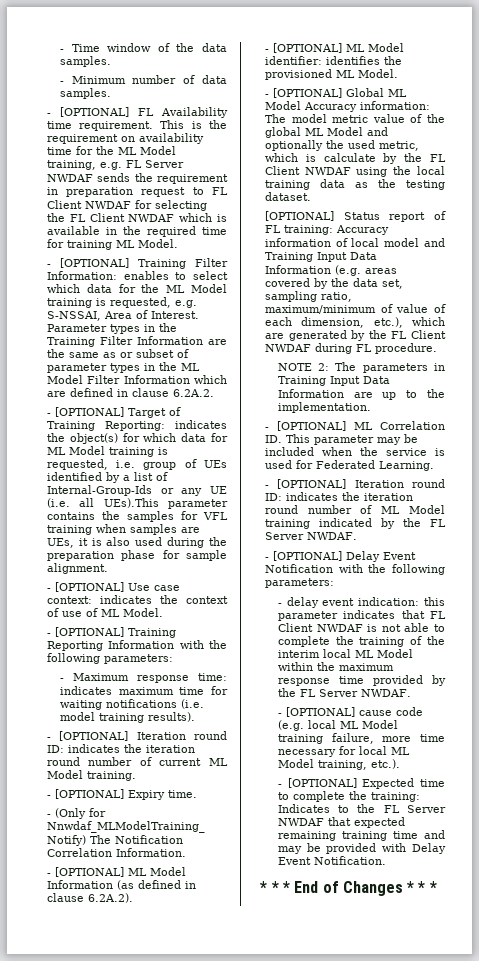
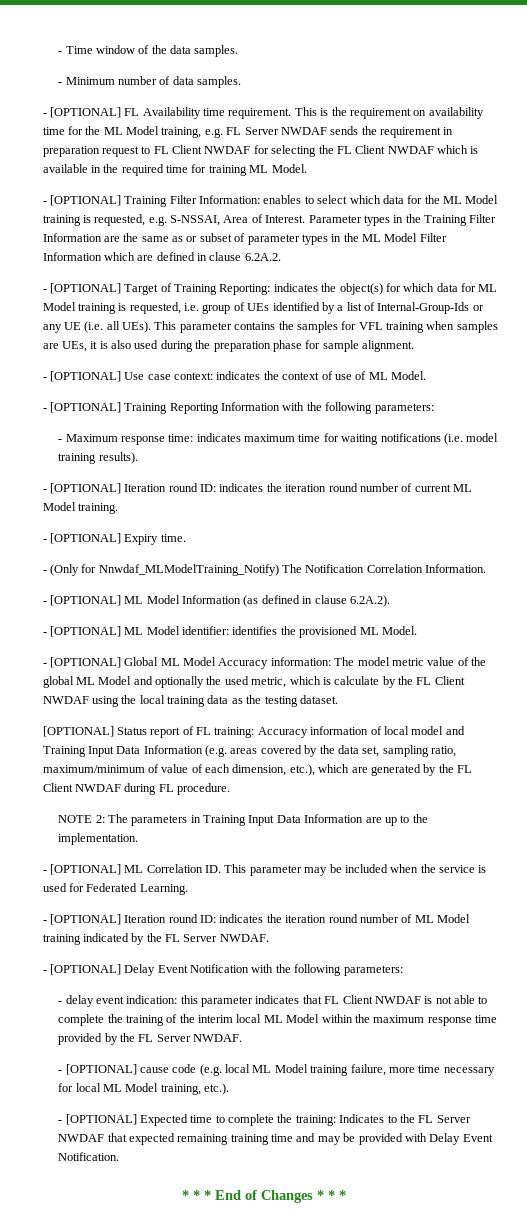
[103,498,159,508] UEs).This -> [122,321,177,333] UEs). This

